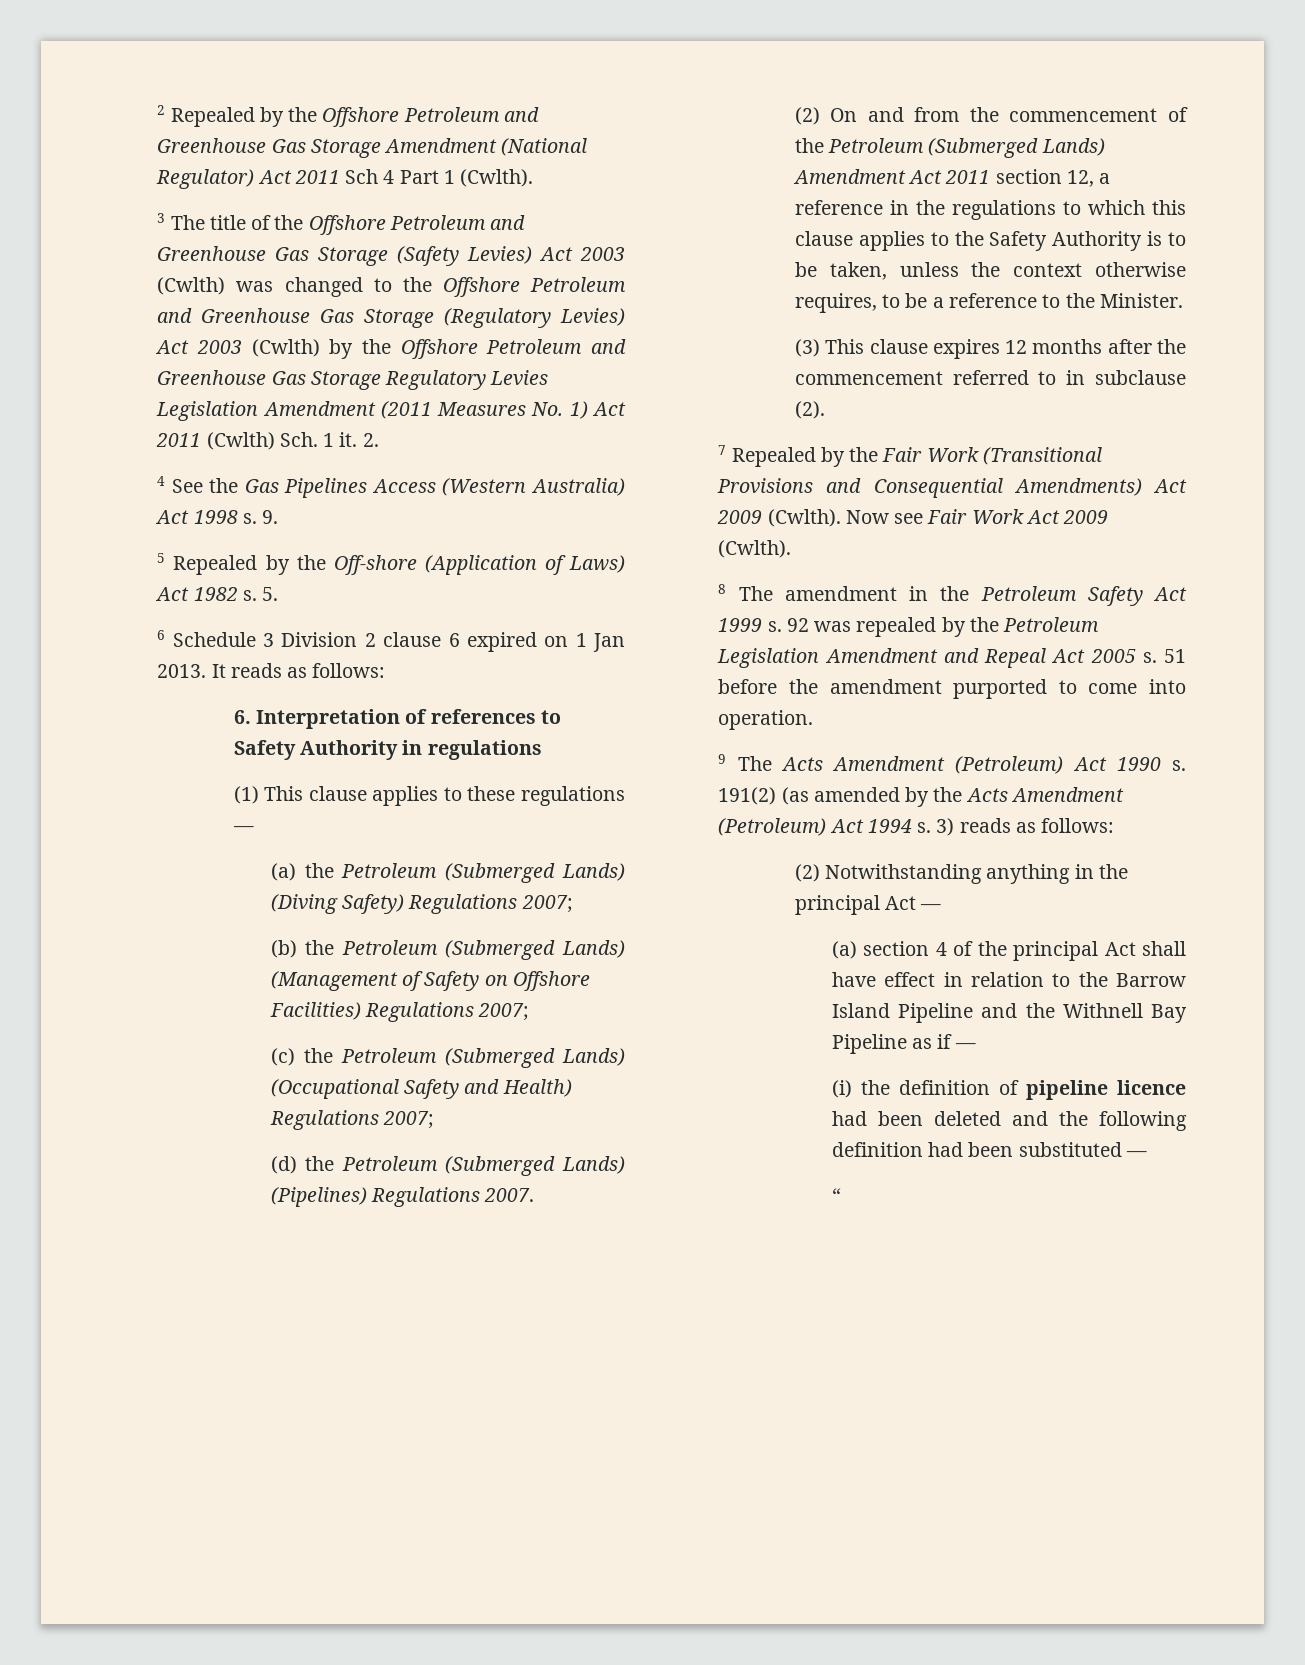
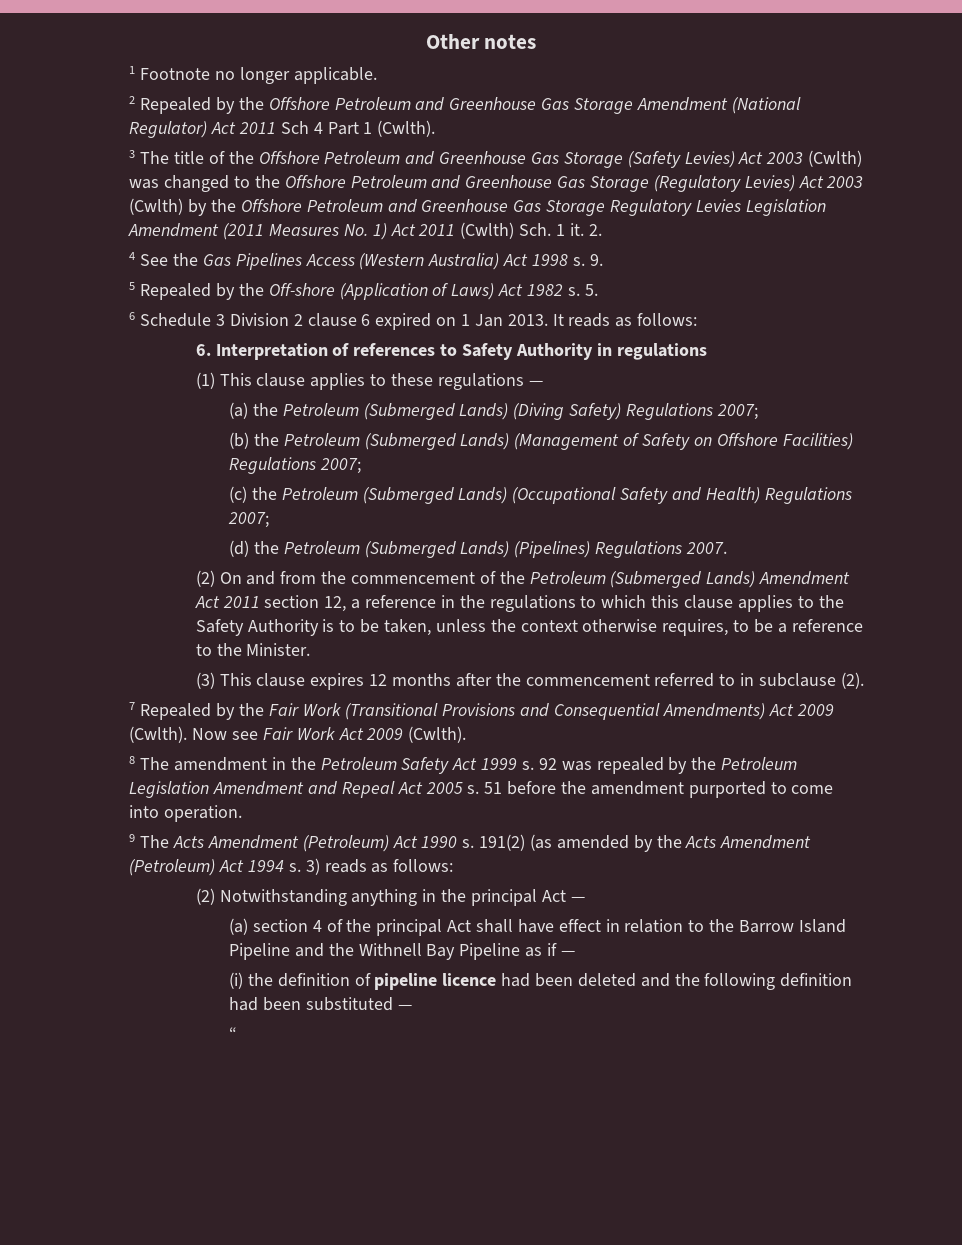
(157, 110) none -> [425,34,537,49] [129,66,377,84] Other notes // 1 Footnote no longer applicable. //

